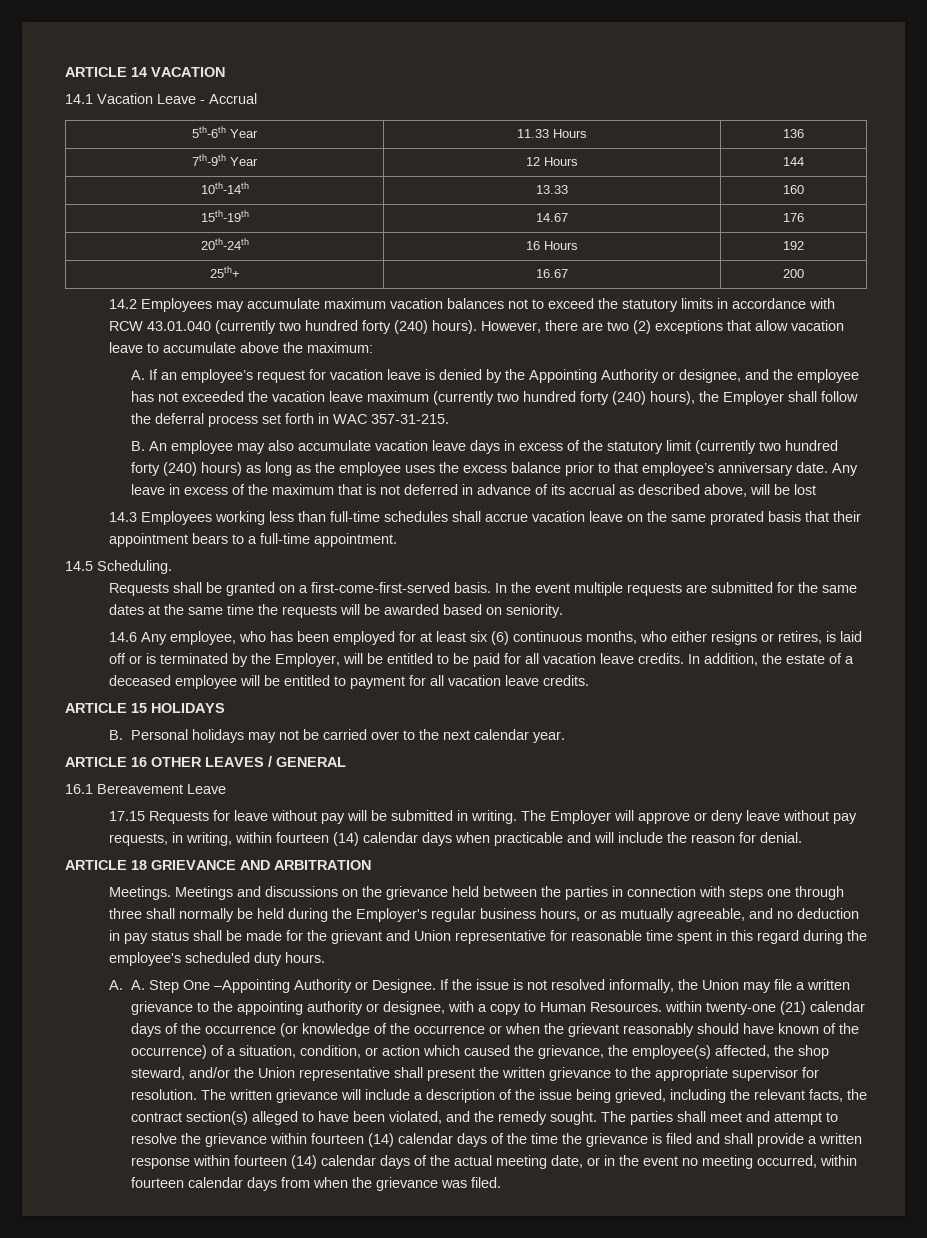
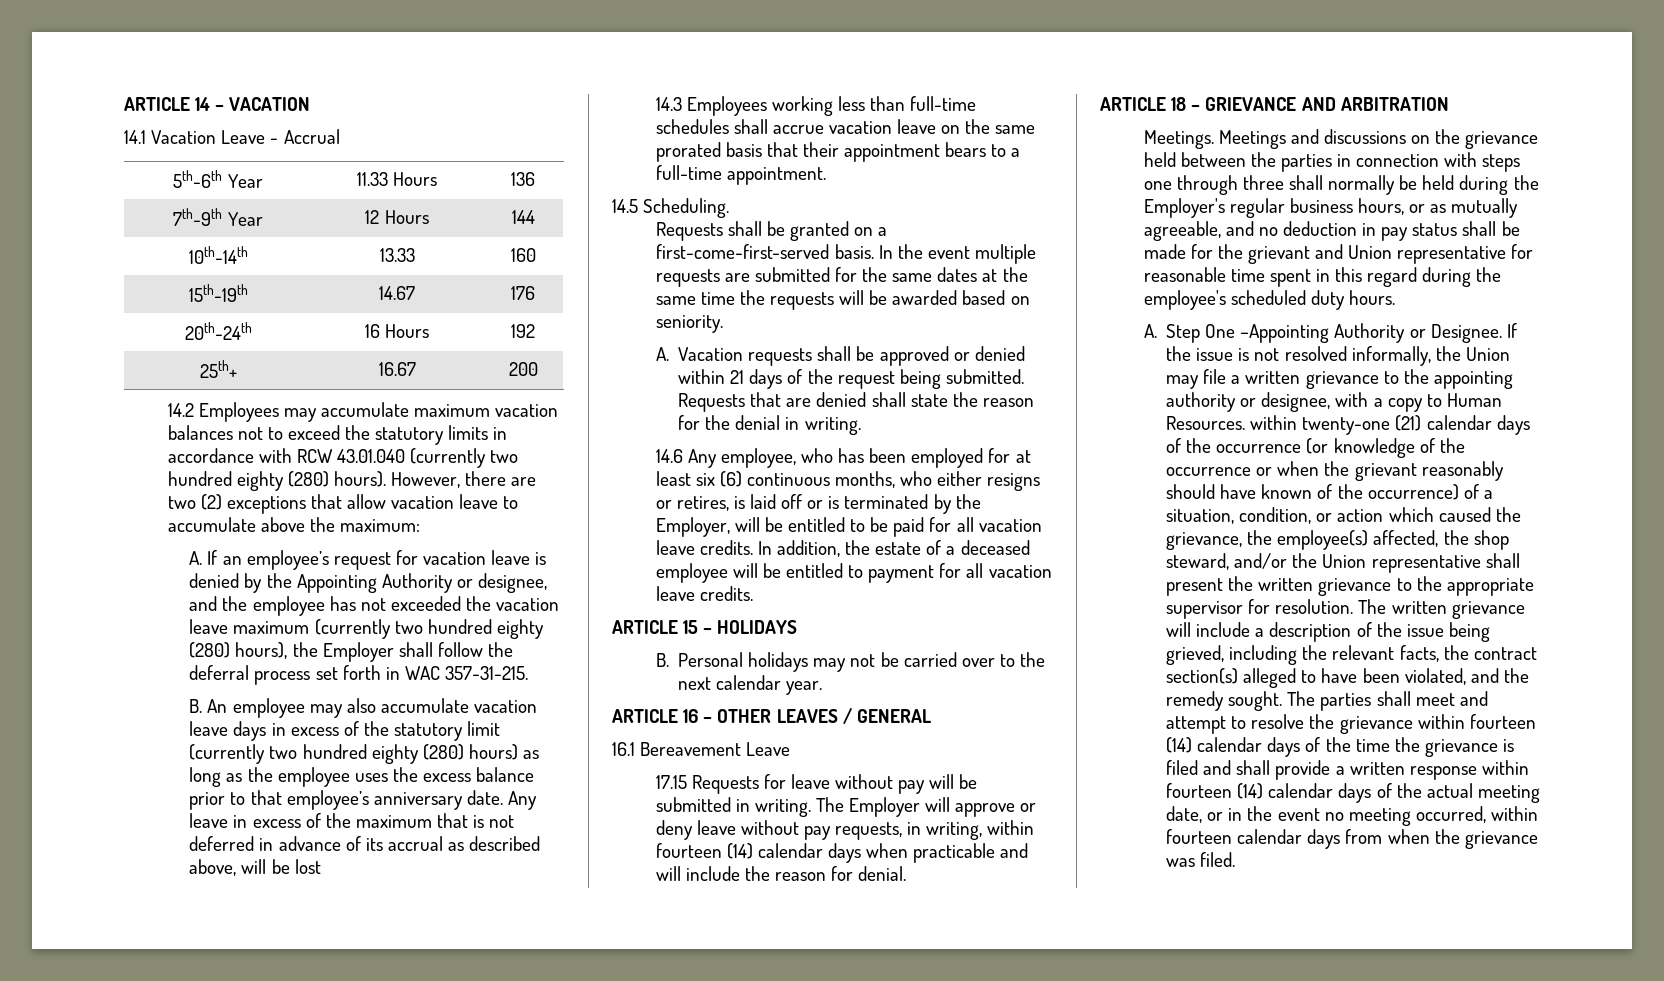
(147, 72) none -> [215,105,225,111] –
[361,320,428,334] forty (240) -> [236,471,329,491] eighty (280)
[579,391,646,405] forty (240) -> [496,619,544,639] [189,642,231,658] eighty (280)
[130,462,197,476] forty (240) -> [371,744,464,764] eighty (280)
(563, 611) none -> [655,346,1025,366] [678,369,1024,389] [678,392,1034,412] [678,415,861,435] // A. Vacation requests shall be approved or denied within 21 days of the request being submitted. Requests that are denied shall state the reason for the denial in writing.
(147, 708) none -> [703,628,713,634] –
(147, 762) none -> [703,717,713,723] –
(147, 865) none -> [1191,105,1201,111] –
[130,980,145,990] A. -> (1157, 331) none

